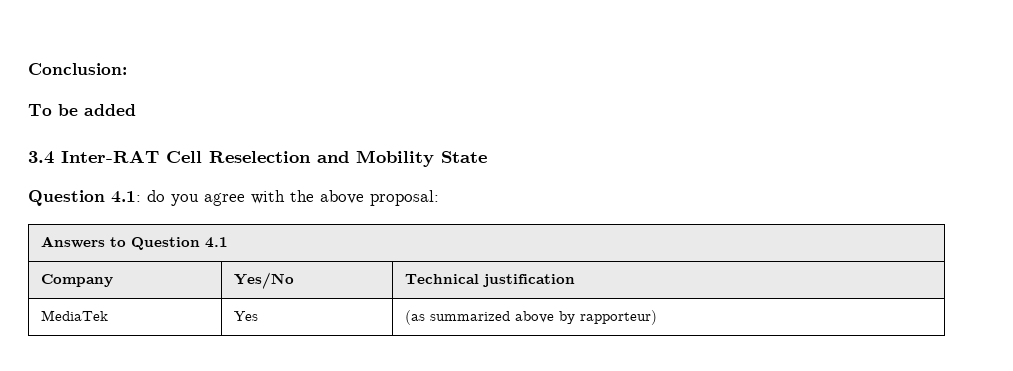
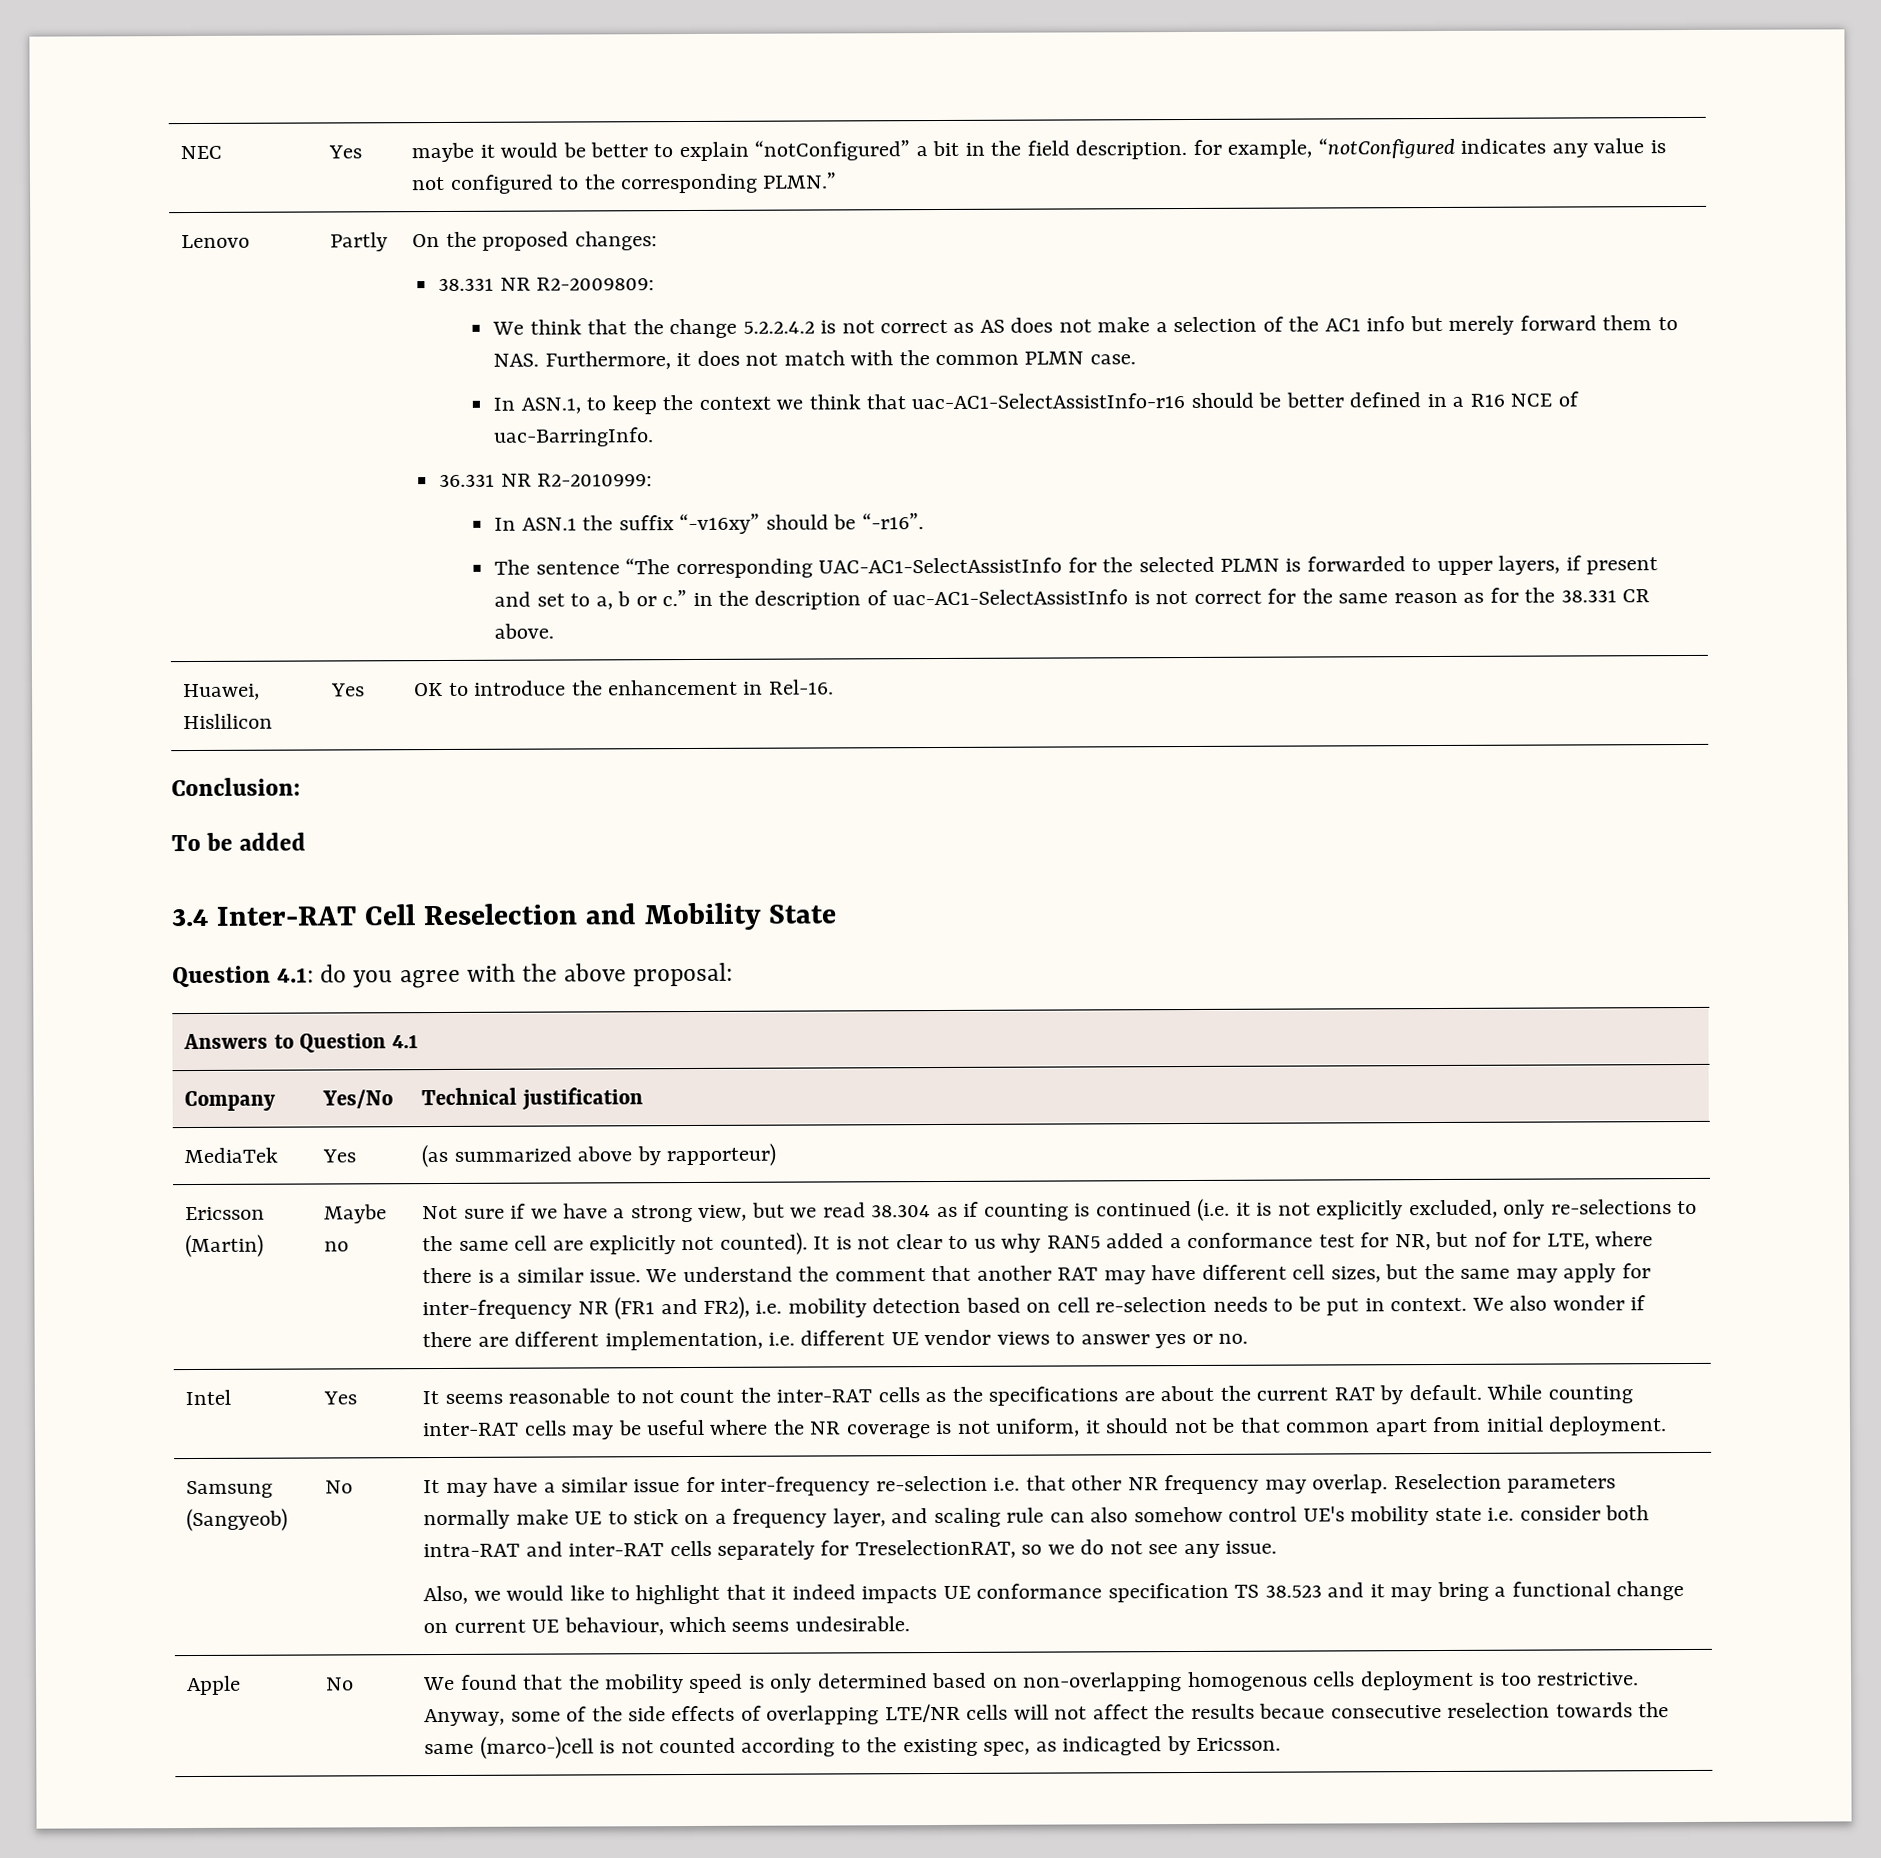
(28, 69) none -> [180,145,223,160] [328,145,363,159] [411,137,1666,163] [411,172,838,194] [181,234,251,249] [330,232,389,252] [412,231,657,251] [438,277,655,292] [492,315,1678,339] [493,350,1136,370] [493,391,1579,415] [493,427,655,447] [439,473,653,488] [494,513,924,535] [494,555,1659,579] [494,587,1651,610] [494,623,555,639] [183,683,261,701] [183,713,274,730] [331,683,366,697] [414,679,834,697] NEC | Yes | maybe it would be better to explain “notConfigured” a bit in the field description. for example, “notConfigured indicates any value is not configured to the corresponding PLMN.” // Lenovo | Partly | On the proposed changes: // 38.331 NR R2-2009809: // We think that the change 5.2.2.4.2 is not correct as AS does not make a selection of the AC1 info but merely forward them to NAS. Furthermore, it does not match with the common PLMN case. // In ASN.1, to keep the context we think that uac-AC1-SelectAssistInfo-r16 should be better defined in a R16 NCE of uac-BarringInfo. // 36.331 NR R2-2010999: // In ASN.1 the suffix “-v16xy” should be “-r16”. // The sentence “The corresponding UAC-AC1-SelectAssistInfo for the selected PLMN is forwarded to upper layers, if present and set to a, b or c.” in the description of uac-AC1-SelectAssistInfo is not correct for the same reason as for the 38.331 CR above. // Huawei, Hislilicon | Yes | OK to introduce the enhancement in Rel-16. //
(657, 317) none -> [185,1206,266,1221] [185,1234,265,1258] [324,1204,388,1224] [324,1241,350,1252] [422,1198,1698,1223] [422,1231,1654,1255] [422,1263,1651,1285] [422,1295,1647,1320] [422,1329,1249,1351] [185,1389,232,1406] [323,1391,358,1405] [422,1384,1633,1406] [422,1416,1668,1440] [186,1480,274,1499] [186,1508,289,1532] [325,1480,354,1494] [423,1473,1617,1497] [423,1505,1650,1530] [423,1539,1278,1560] [423,1581,1685,1605] [423,1616,910,1636] [186,1675,242,1696] [325,1677,355,1691] [422,1670,1640,1694] [424,1702,1670,1727] [424,1736,1282,1759] // Ericsson (Martin) | Maybe no | Not sure if we have a strong view, but we read 38.304 as if counting is continued (i.e. it is not explicitly excluded, only re-selections to the same cell are explicitly not counted). It is not clear to us why RAN5 added a conformance test for NR, but nof for LTE, where there is a similar issue. We understand the comment that another RAT may have different cell sizes, but the same may apply for inter-frequency NR (FR1 and FR2), i.e. mobility detection based on cell re-selection needs to be put in context. We also wonder if there are different implementation, i.e. different UE vendor views to answer yes or no. // Intel | Yes | It seems reasonable to not count the inter-RAT cells as the specifications are about the current RAT by default. While counting inter-RAT cells may be useful where the NR coverage is not uniform, it should not be that common apart from initial deployment. // Samsung (Sangyeob) | No | It may have a similar issue for inter-frequency re-selection i.e. that other NR frequency may overlap. Reselection parameters normally make UE to stick on a frequency layer, and scaling rule can also somehow control UE's mobility state i.e. consider both intra-RAT and inter-RAT cells separately for TreselectionRAT, so we do not see any issue. // Also, we would like to highlight that it indeed impacts UE conformance specification TS 38.523 and it may bring a functional change on current UE behaviour, which seems undesirable. // Apple | No | We found that the mobility speed is only determined based on non-overlapping homogenous cells deployment is too restrictive. Anyway, some of the side effects of overlapping LTE/NR cells will not affect the results becaue consecutive reselection towards the same (marco-)cell is not counted according to the existing spec, as indicagted by Ericsson.

